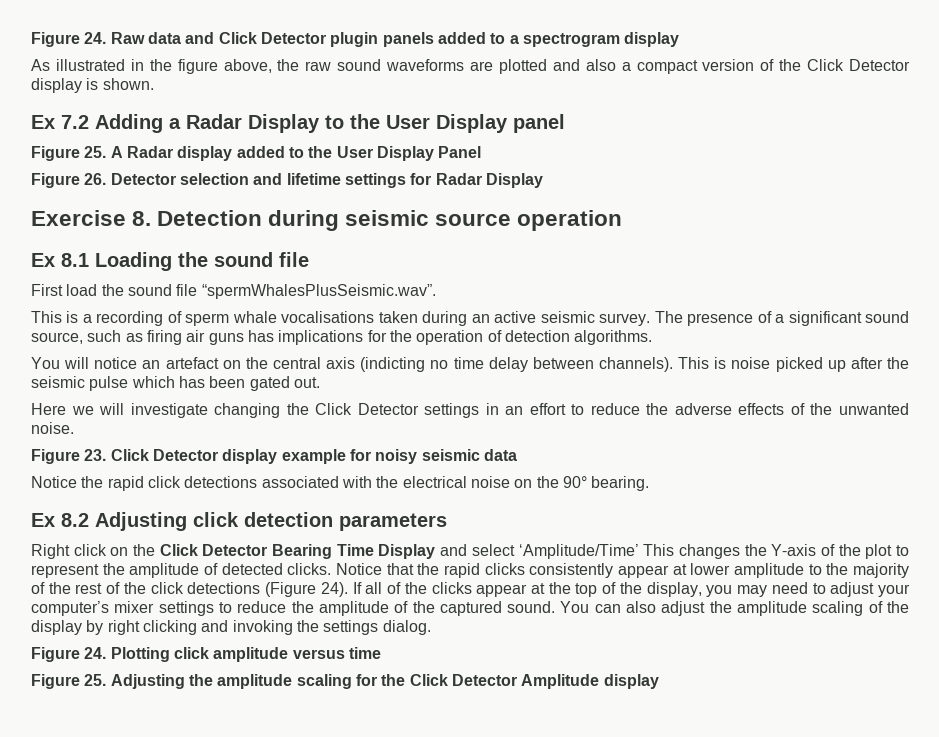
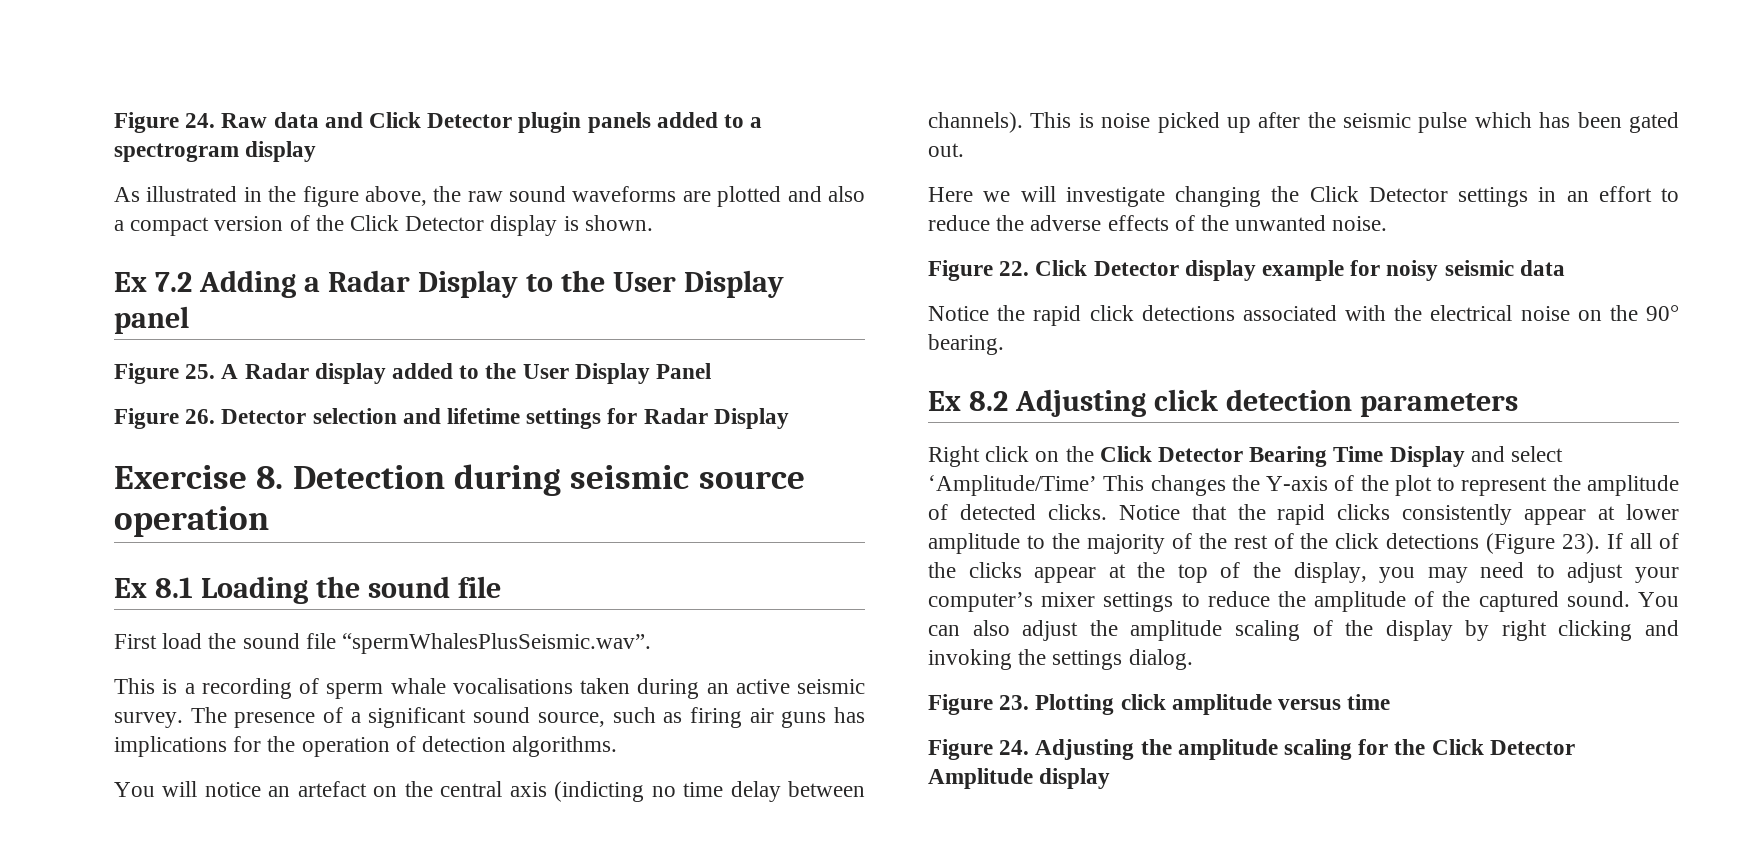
[84,449,107,461] 23. -> [999,261,1030,276] 22.
[320,582,348,597] 24). -> [1562,533,1601,554] 23).
[84,647,107,659] 24. -> [999,695,1030,710] 23.
[84,674,107,686] 25. -> [999,740,1030,755] 24.

